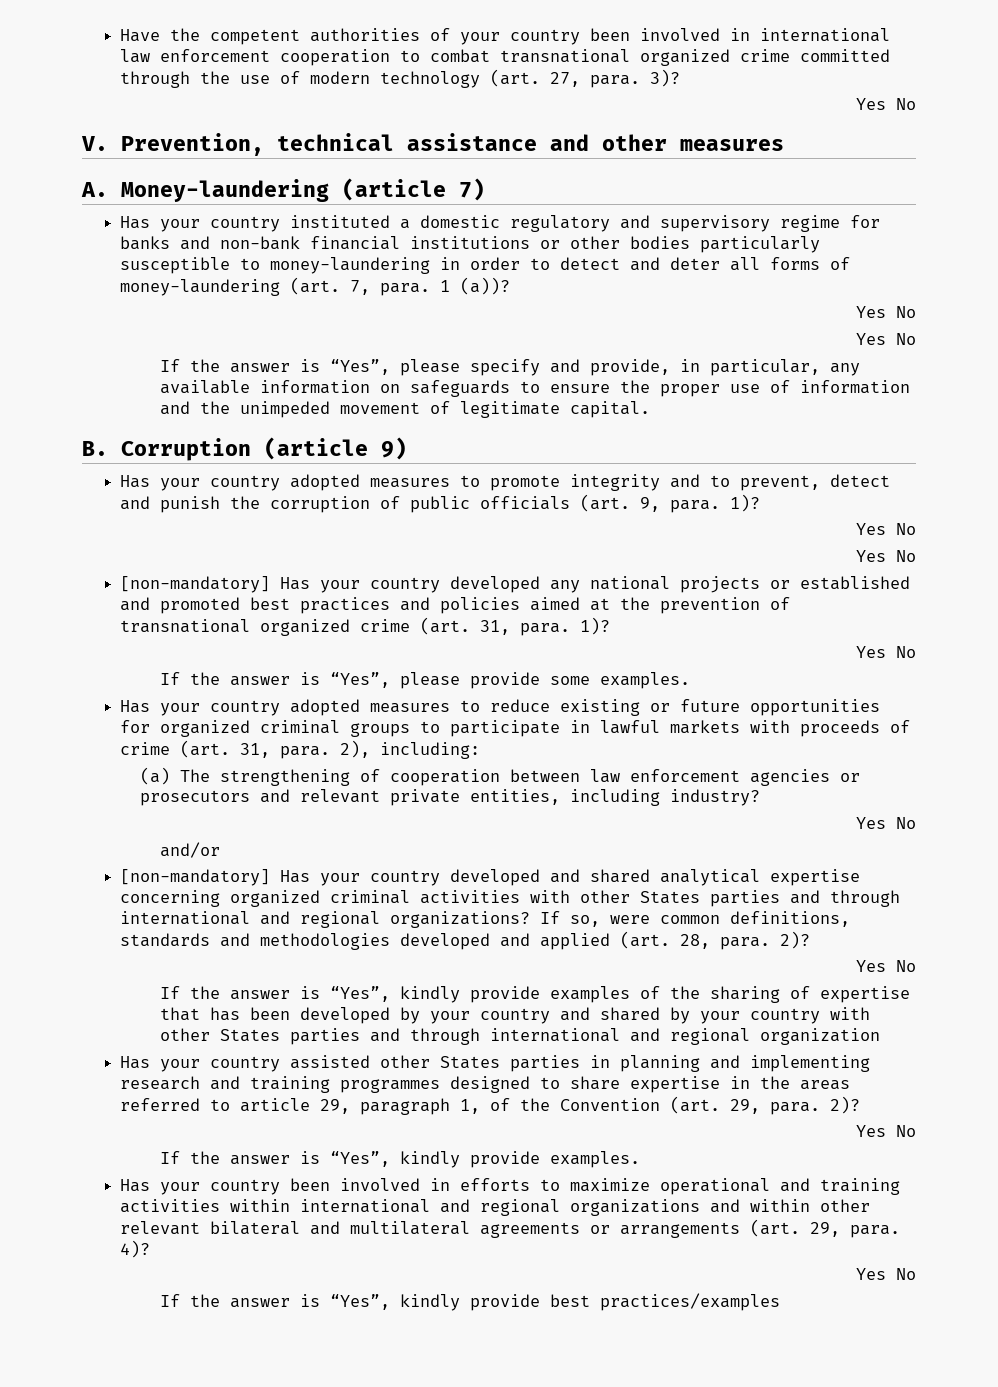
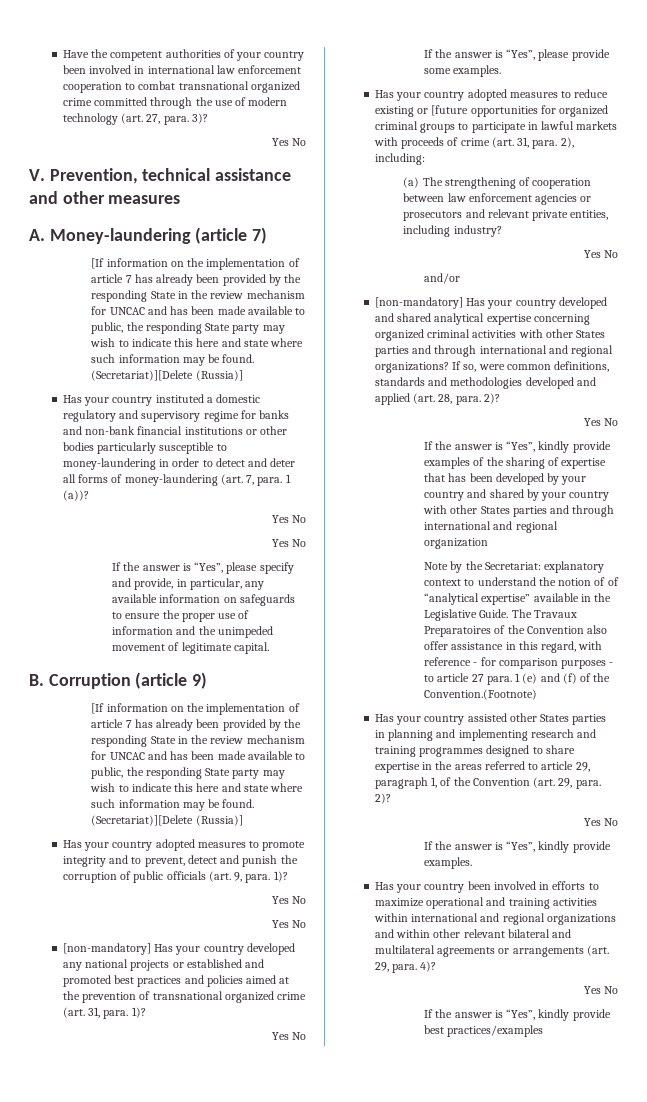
(485, 189) none -> [91,258,300,270] [91,274,301,286] [91,290,305,302] [91,306,305,315] [91,322,285,334] [90,338,303,347] [91,354,255,366] [91,370,243,381] // [If information on the implementation of article 7 has already been provided by the responding State in the review mechanism for UNCAC and has been made available to public, the responding State party may wish to indicate this here and state where such information may be found. (Secretariat)][Delete (Russia)]
(407, 448) none -> [91,703,300,715] [91,719,301,731] [91,735,305,747] [91,751,305,760] [91,767,285,779] [90,783,303,792] [91,799,255,811] [91,815,243,826] // [If information on the implementation of article 7 has already been provided by the responding State in the review mechanism for UNCAC and has been made available to public, the responding State party may wish to indicate this here and state where such information may be found. (Secretariat)][Delete (Russia)]
[679,699,740,712] future -> [431,105,469,116] [future
(880, 1036) none -> [424,561,605,573] [424,577,619,586] [424,593,612,605] [424,609,577,621] [424,625,608,637] [424,641,603,653] [424,657,614,669] [424,673,611,685] [424,689,538,700] // Note by the Secretariat: explanatory context to understand the notion of of “analytical expertise” available in the Legislative Guide. The Travaux Preparatoires of the Convention also offer assistance in this regard, with reference - for comparison purposes - to article 27 para. 1 (e) and (f) of the Convention.(Footnote)

